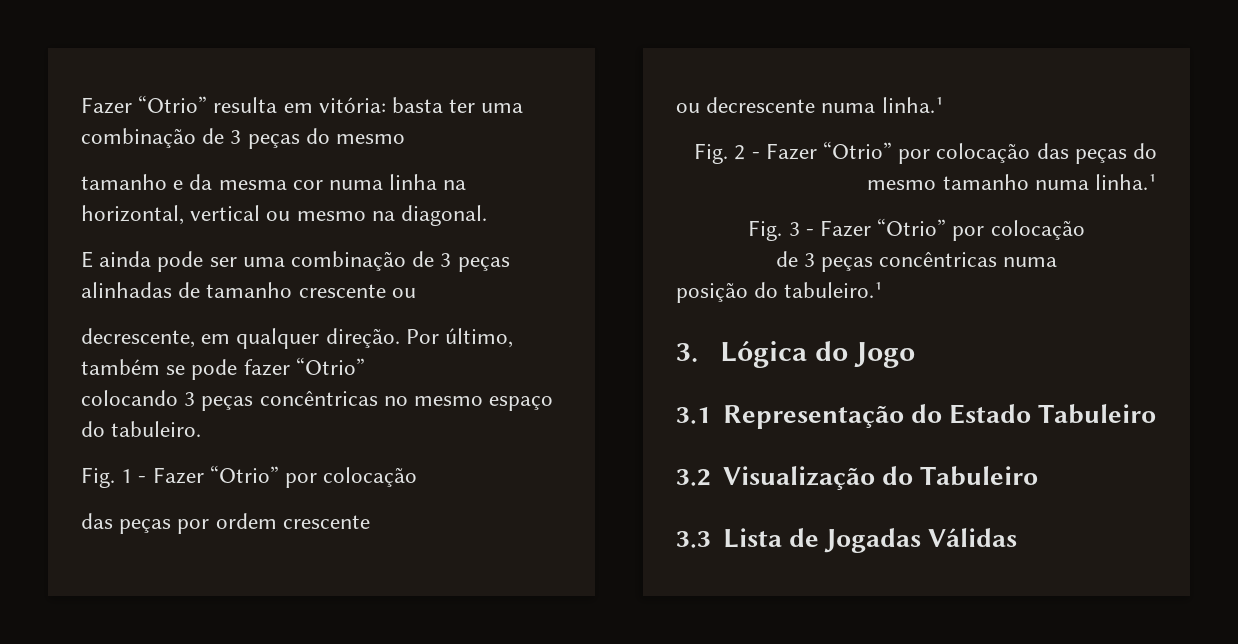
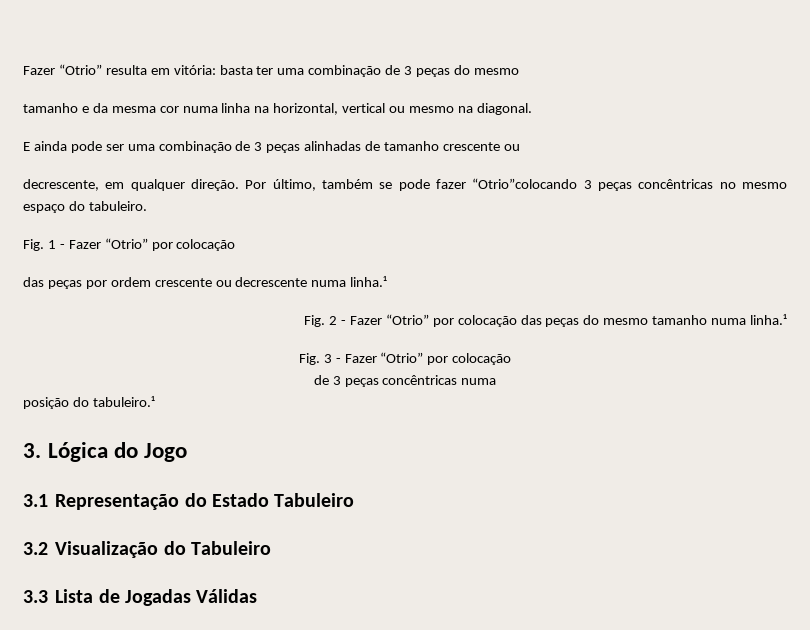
[295,357,365,375] [81,390,178,406] “Otrio” // colocando -> [472,178,578,189] “Otrio”colocando
(370, 522) // -> (212, 282) none

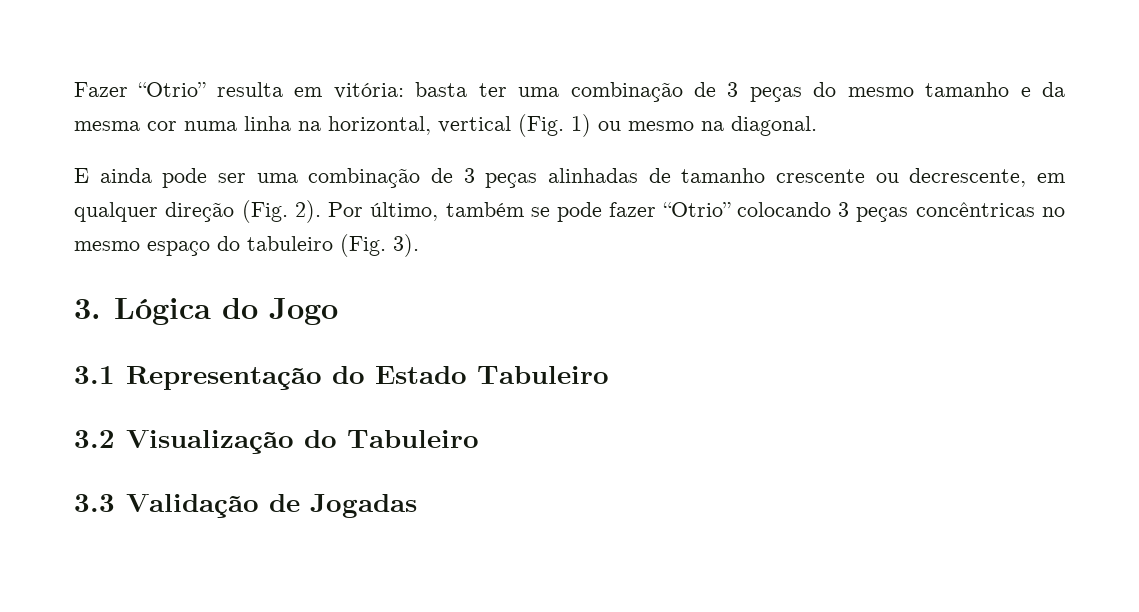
(519, 71) // -> (914, 92) none
(386, 108) none -> [518,114,591,137] (Fig. 1)
(520, 147) // -> (899, 178) none
[191,179,239,191] direção. -> [165,200,321,223] direção (Fig. 2).
[472,178,578,189] “Otrio”colocando -> [662,202,831,217] “Otrio” colocando
[88,201,147,211] [23,238,236,251] [23,275,388,289] [304,313,787,327] [298,352,512,365] [313,375,497,387] [23,395,155,409] tabuleiro. // Fig. 1 - Fazer “Otrio” por colocação // das peças por ordem crescente ou decrescente numa linha.¹ // Fig. 2 - Fazer “Otrio” por colocação das peças do mesmo tamanho numa linha.¹ // Fig. 3 - Fazer “Otrio” por colocação // de 3 peças concêntricas numa // posição do tabuleiro.¹ -> [247,234,419,257] tabuleiro (Fig. 3).
[55,589,94,603] Lista -> [125,494,259,518] Validação
[196,589,258,603] Válidas -> (417, 506) none

